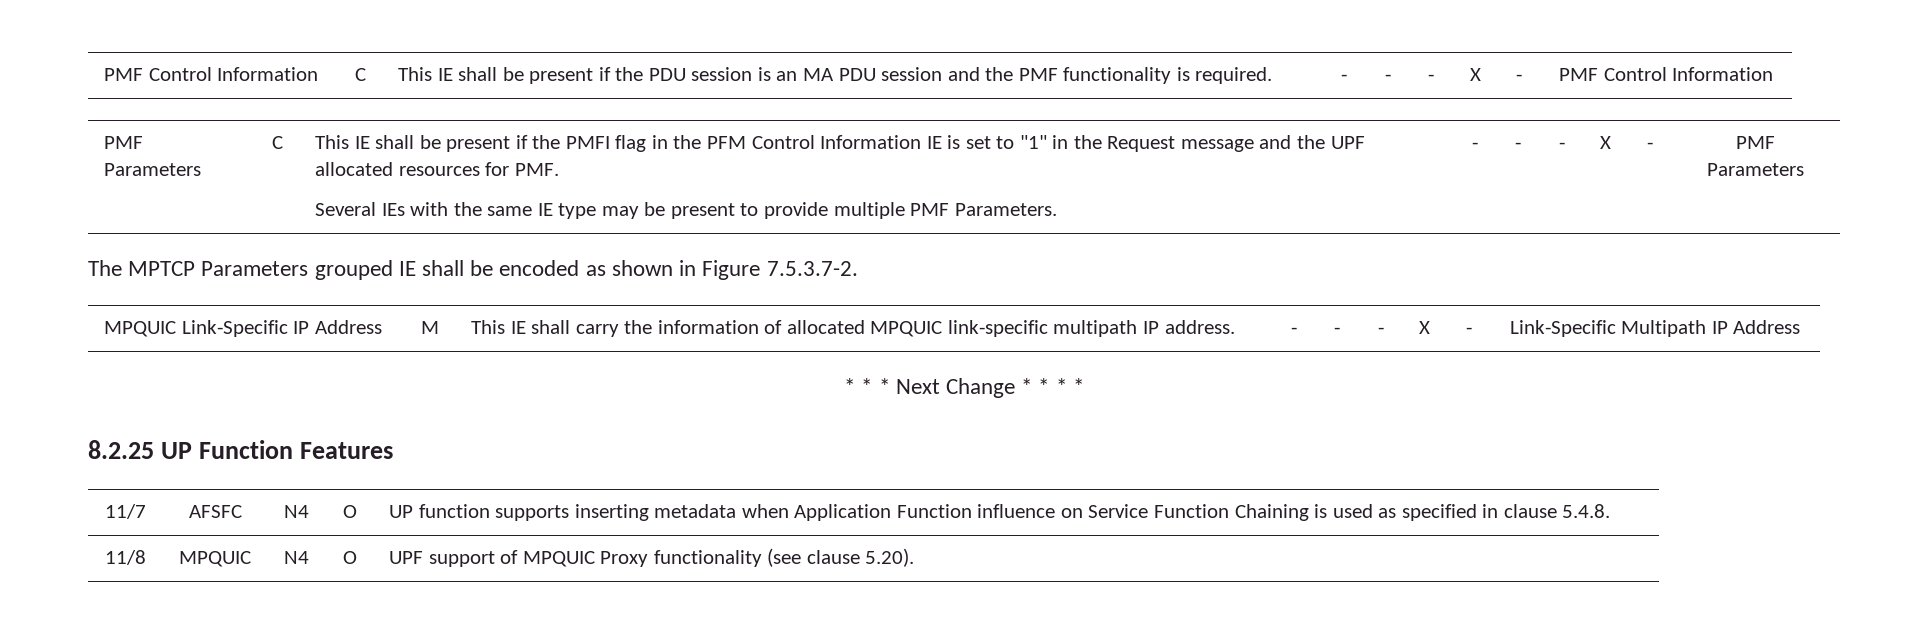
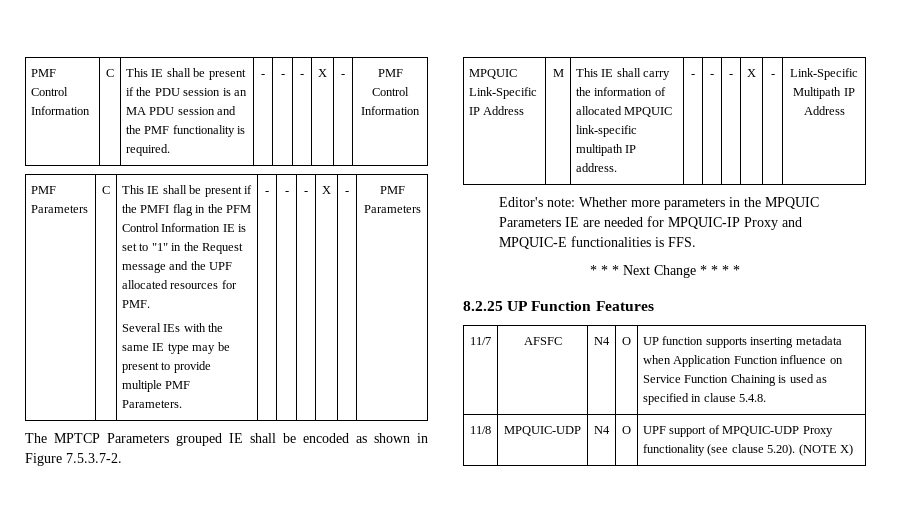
(1801, 327) none -> [498,197,819,210] [498,216,802,230] [498,236,696,249] // Editor's note: Whether more parameters in the MPQUIC Parameters IE are needed for MPQUIC-IP Proxy and MPQUIC-E functionalities is FFS.
[179,551,251,567] MPQUIC -> [504,426,581,436] MPQUIC-UDP
[522,551,595,567] MPQUIC -> [722,426,800,436] MPQUIC-UDP
(915, 557) none -> [798,444,853,456] (NOTE X)

